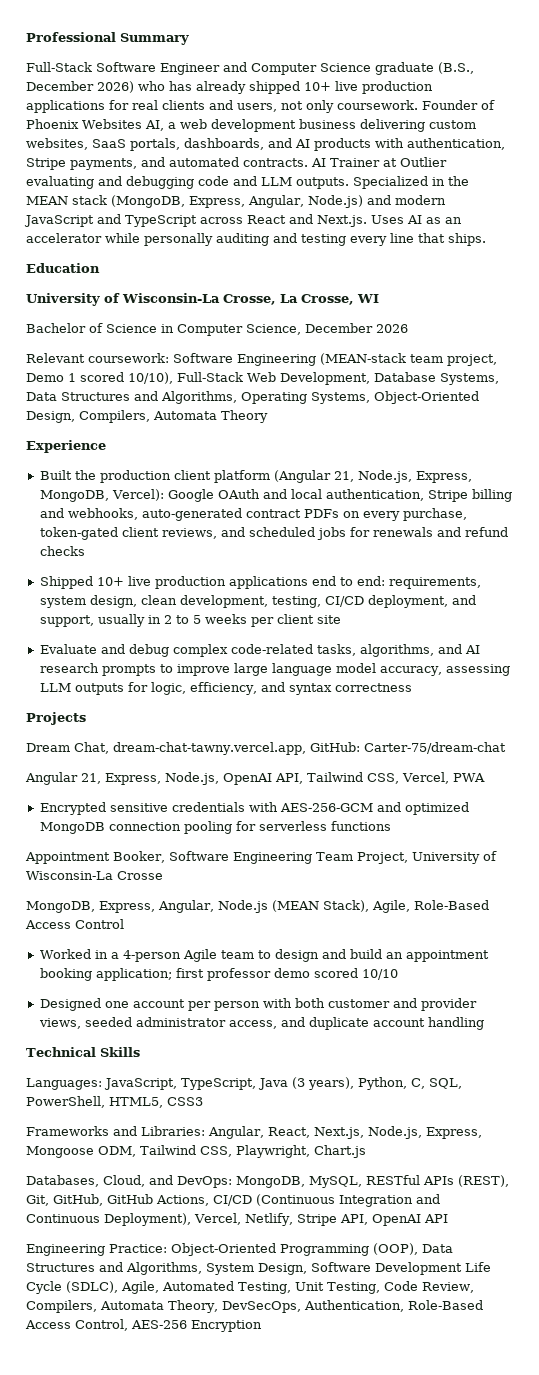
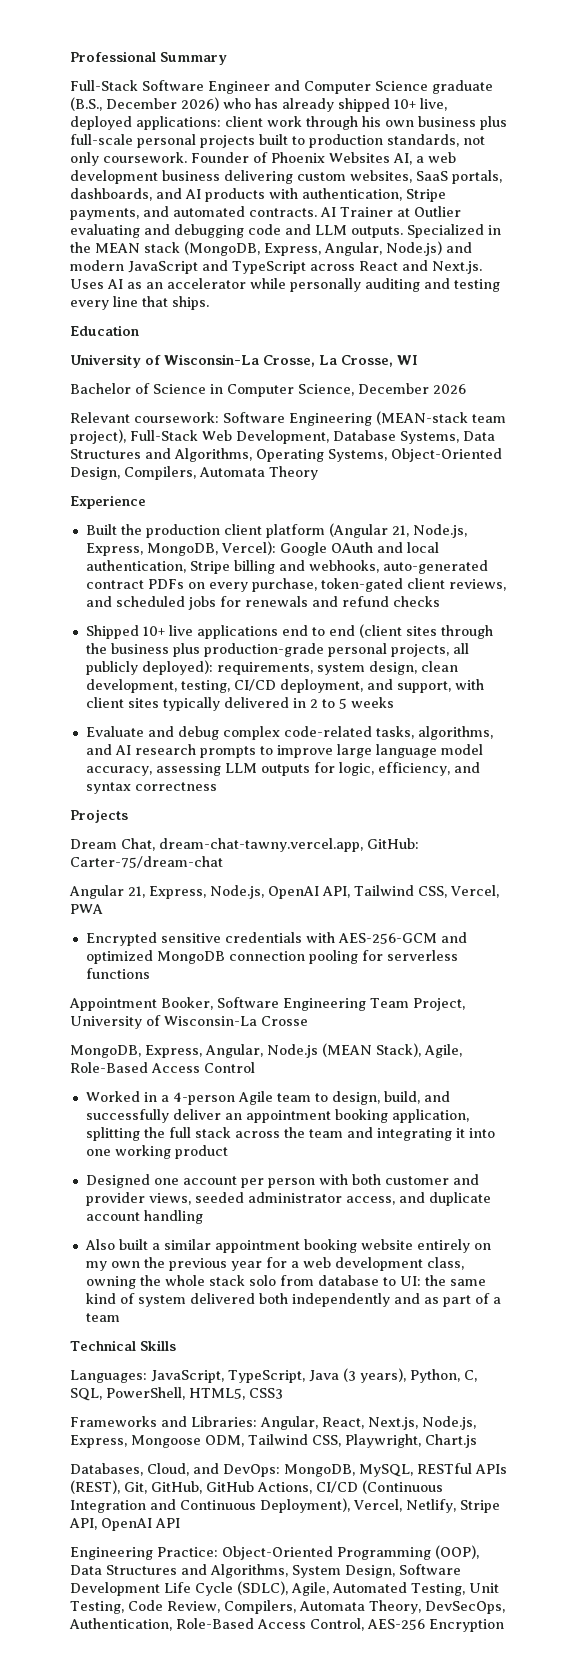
[335,81,433,94] [26,100,277,113] live production applications for real clients and users, -> [420,98,447,111] [70,116,507,130] [70,134,459,148] live, deployed applications: client work through his own business plus full-scale personal projects built to production standards,
[447,354,497,366] [26,372,173,384] project, Demo 1 scored 10/10), -> [70,429,126,444] project),
[154,576,226,589] production -> (193, 630) none
[356,576,385,586] end: -> [328,624,493,639] [85,643,469,657] [85,660,213,675] end (client sites through the business plus production-grade personal projects, all publicly deployed):
[97,614,145,627] usually -> [454,679,484,690] [85,697,289,711] with client sites typically delivered
[250,614,341,627] per client site -> (394, 702) none
[274,949,489,962] [39,968,398,981] design and build an appointment booking application; first professor demo scored 10/10 -> [331,1091,450,1105] [85,1109,469,1123] [85,1127,495,1141] [85,1145,228,1159] design, build, and successfully deliver an appointment booking application, splitting the full stack across the team and integrating it into one working product
(484, 1023) none -> [84,1239,491,1253] [85,1257,464,1271] [85,1275,486,1289] [85,1293,501,1307] [85,1313,120,1322] // Also built a similar appointment booking website entirely on my own the previous year for a web development class, owning the whole stack solo from database to UI: the same kind of system delivered both independently and as part of a team

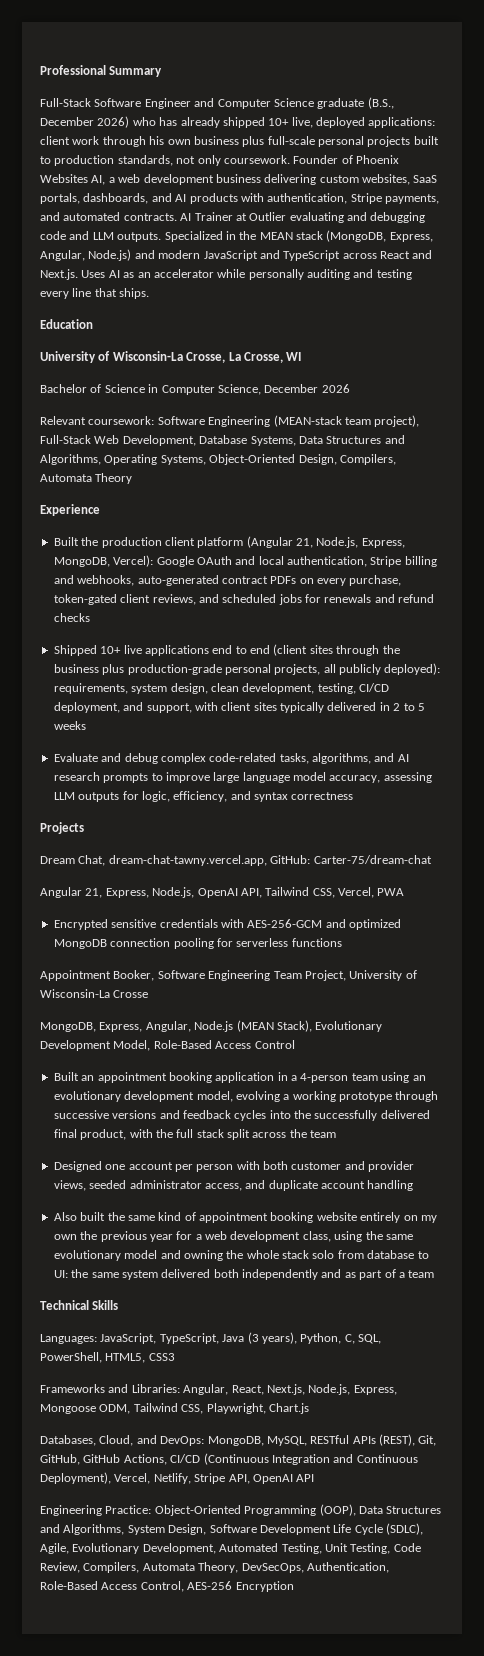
[424,1044,462,1058] Agile, -> [315,1021,383,1032] [40,1040,151,1051] Evolutionary Development Model,
[85,1091,450,1105] [85,1109,469,1123] [85,1127,140,1141] Worked in a 4-person Agile team to design, build, and successfully deliver an appointment booking application, splitting -> [53,1072,426,1083] [53,1091,439,1102] [53,1110,430,1121] [53,1129,153,1140] Built an appointment booking application in a 4-person team using an evolutionary development model, evolving a working prototype through successive versions and feedback cycles into the successfully delivered final product, with
(231, 1132) none -> [227,1129,250,1140] split
[346,1127,495,1141] [85,1145,228,1159] and integrating it into one working product -> (337, 1134) none
[151,1239,211,1250] a similar -> [107,1212,196,1221] the same kind of
(464, 1263) none -> [334,1231,413,1242] [53,1250,181,1261] using the same evolutionary model and
[85,1293,135,1304] kind of -> (119, 1275) none
(329, 1589) none -> [72,1543,216,1554] Evolutionary Development,

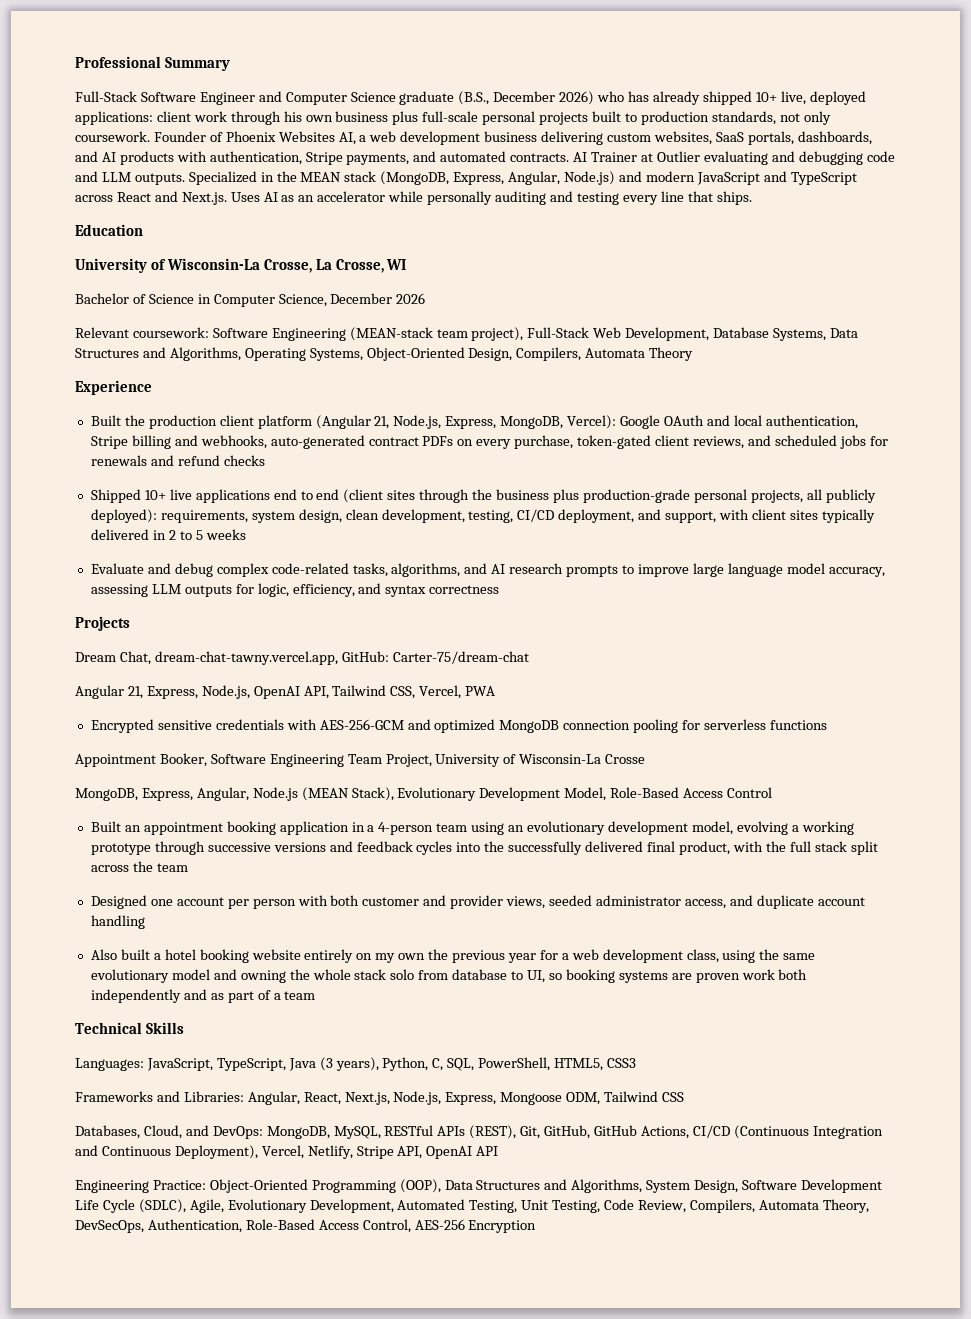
[107,1212,268,1223] the same kind of appointment -> [153,949,196,960] a hotel
[53,1269,211,1280] UI: the same system delivered -> [527,969,775,983] UI, so booking systems are proven work
[181,1403,309,1414] CSS, Playwright, Chart.js -> [662,1092,685,1102] CSS

